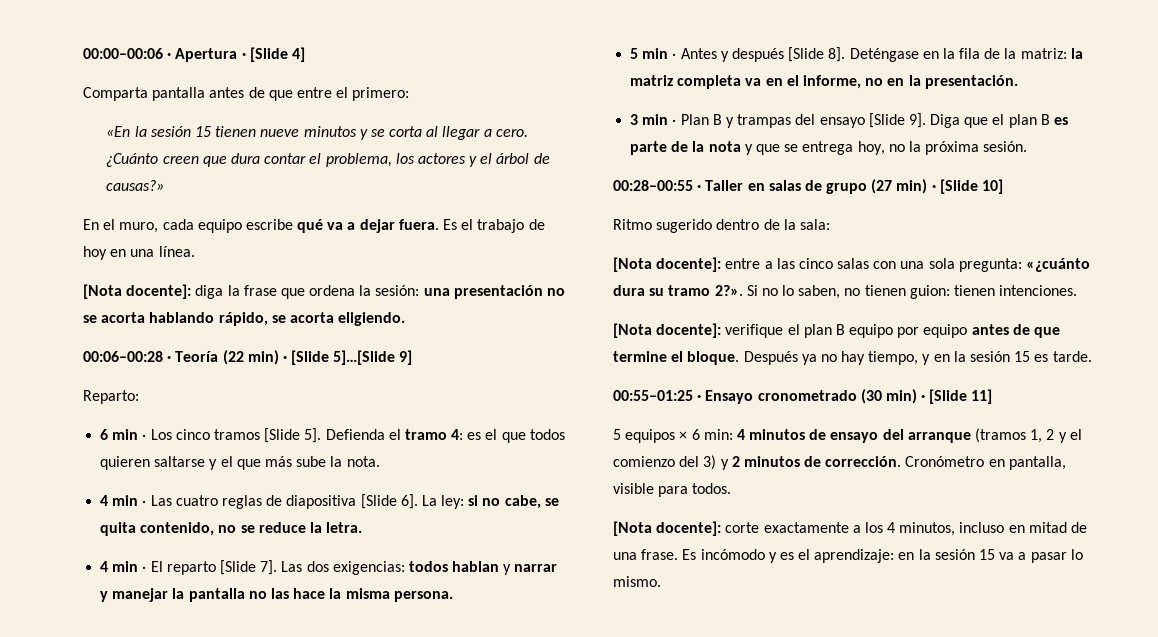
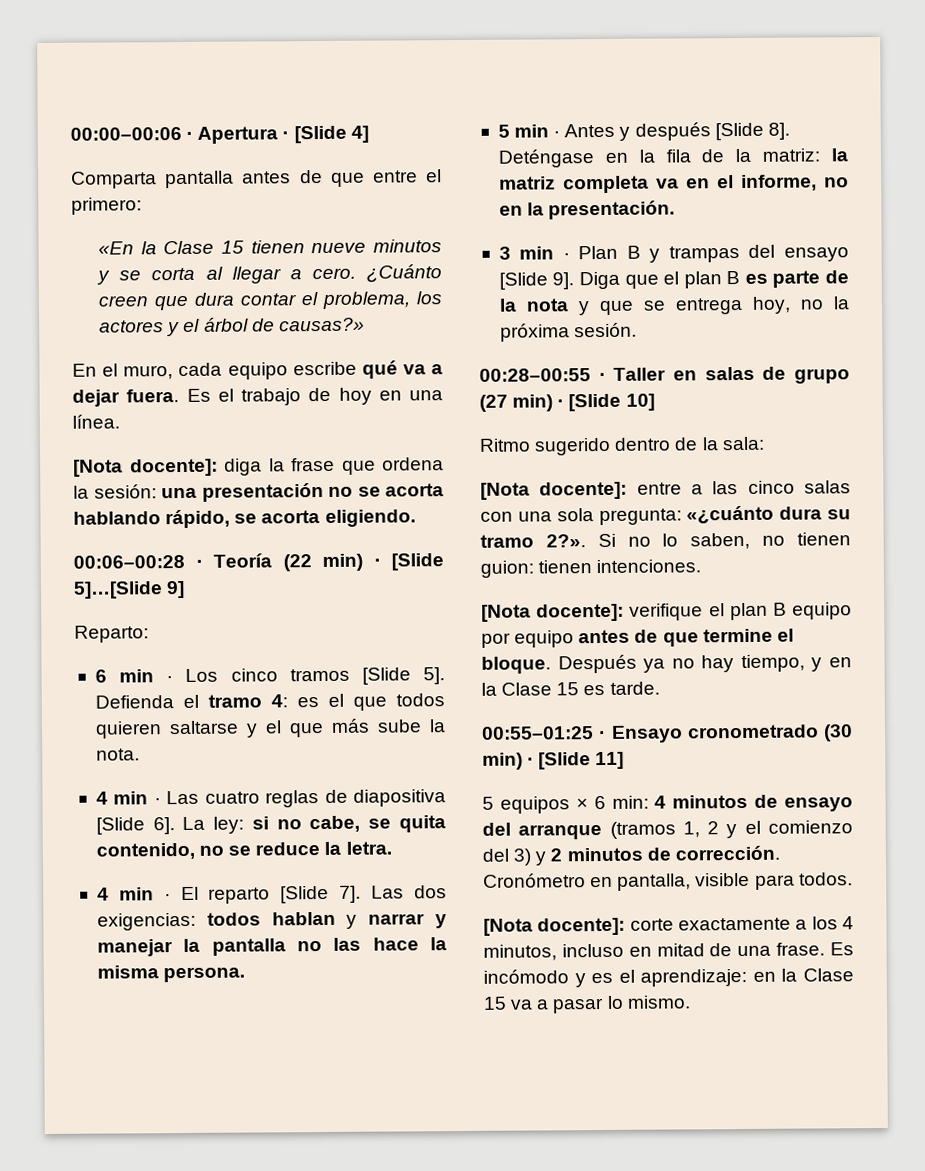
[150,126,191,137] sesión -> [163,240,215,255] Clase
[970,351,1011,362] sesión -> [501,682,553,696] Clase
[934,549,975,560] sesión -> [802,968,854,982] Clase

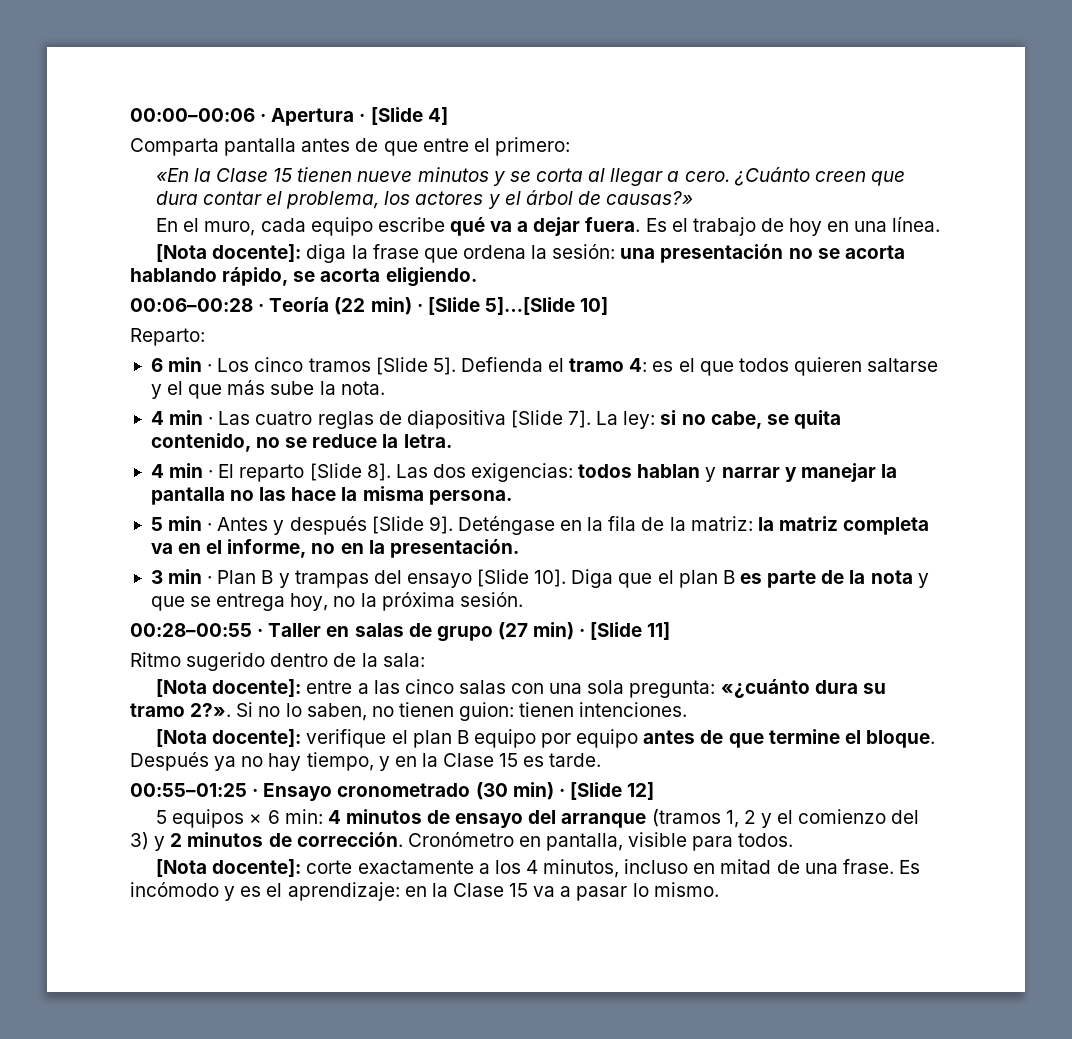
[166,580,186,599] 9] -> [580,297,609,315] 10]
[152,817,175,835] 6]. -> [568,410,592,428] 7].
[339,885,362,903] 7]. -> [366,463,391,481] 8].
[767,122,790,140] 8]. -> [428,516,453,534] 9].
[552,272,575,290] 9]. -> [534,569,567,587] 10].
[625,393,655,411] 10] -> [647,622,671,640] 11]
[595,751,625,770] 11] -> [627,782,655,800] 12]

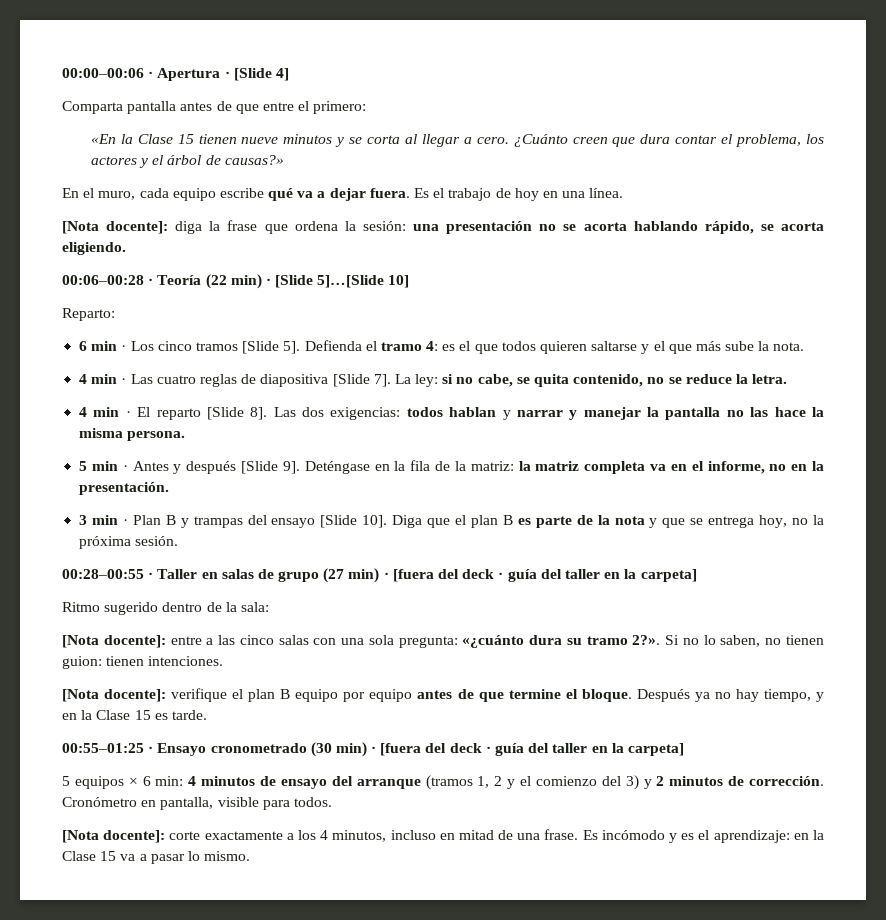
[590,622,671,640] [Slide 11] -> [392,569,697,582] [fuera del deck · guía del taller en la carpeta]
[569,782,655,800] [Slide 12] -> [380,743,684,756] [fuera del deck · guía del taller en la carpeta]

